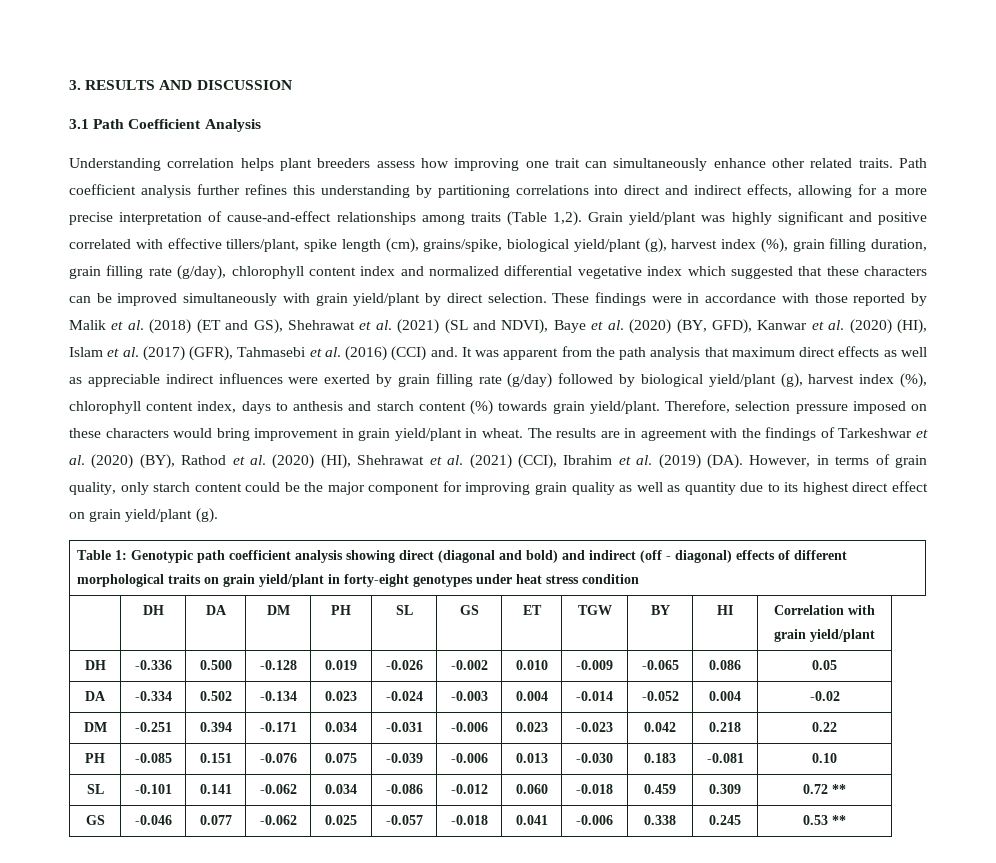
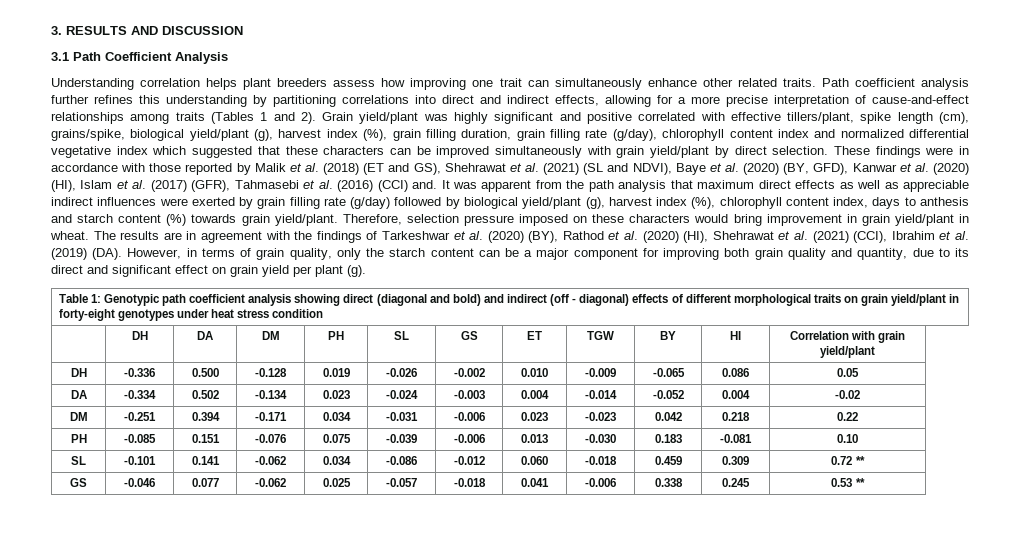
[506,211,583,226] (Table 1,2). -> [210,112,316,124] (Tables 1 and 2).
[153,482,324,492] starch content could be the -> [366,248,533,257] the starch content can be a
(531, 488) none -> [724,248,750,257] both
[619,481,928,495] [69,509,193,522] as well as quantity due to its highest direct effect on grain yield/plant -> [831,248,970,260] [51,265,343,277] and quantity, due to its direct and significant effect on grain yield per plant

